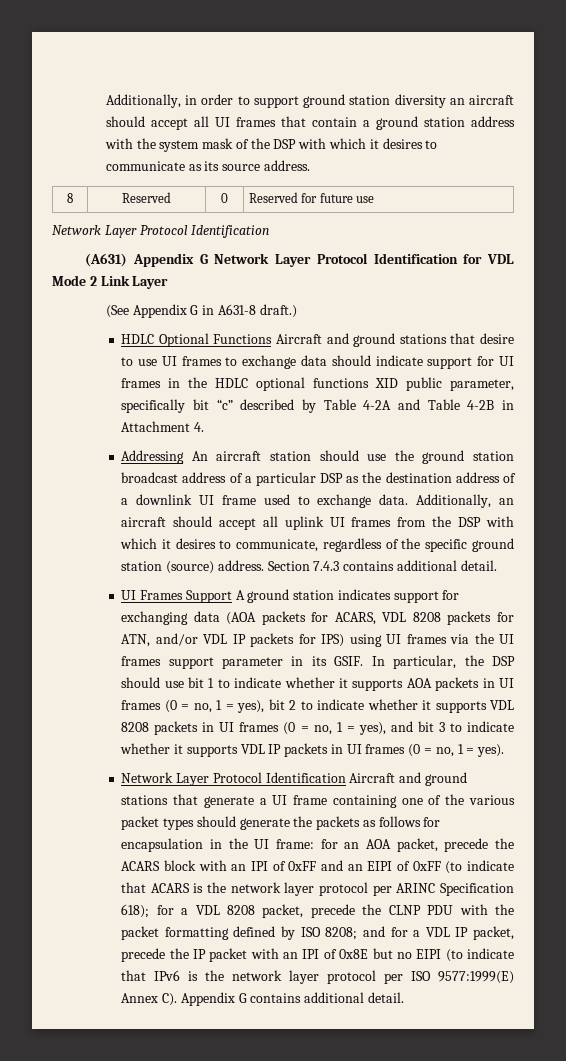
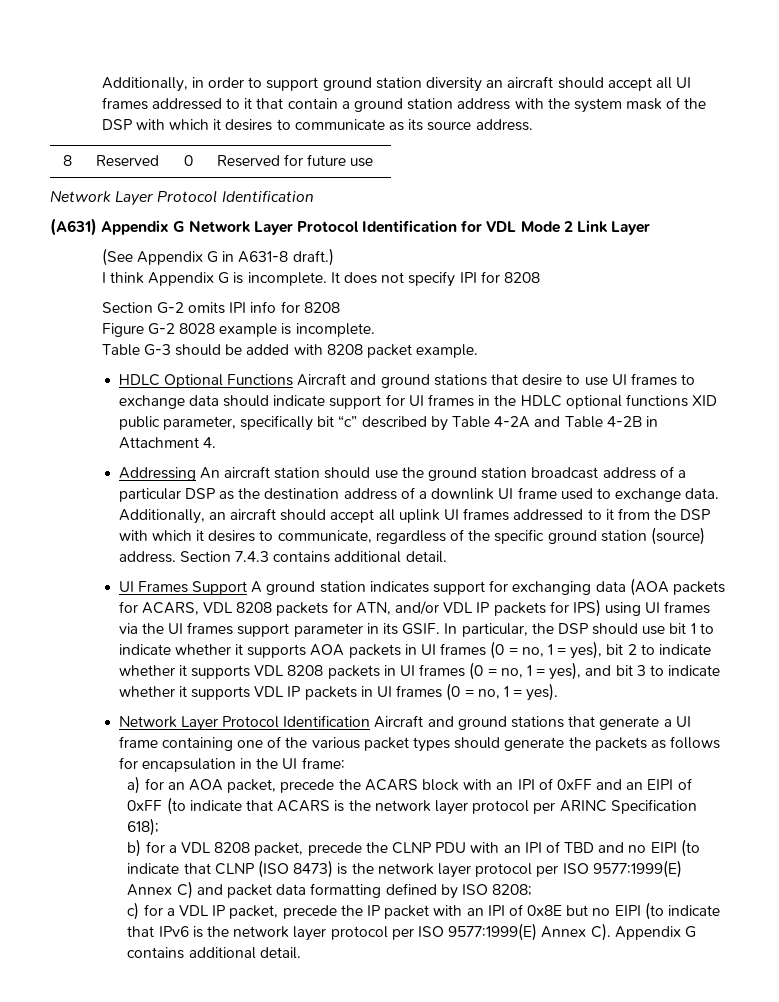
(276, 122) none -> [151,98,253,110] addressed to it
(297, 311) none -> [101,271,540,287] [101,301,340,314] [101,323,375,337] [101,344,479,358] // I think Appendix G is incomplete. It does not specify IPI for 8208 // Section G-2 omits IPI info for 8208 // Figure G-2 8028 example is incomplete. // Table G-3 should be added with 8208 packet example.
(392, 522) none -> [513,509,614,521] addressed to it
(314, 844) none -> [127,776,141,794] // a)
(150, 911) none -> [127,839,142,857] // b)
[494,904,514,915] [121,926,160,940] the packet -> [503,839,700,857] [127,860,682,878] [127,881,307,899] an IPI of TBD and no EIPI (to indicate that CLNP (ISO 8473) is the network layer protocol per ISO 9577:1999(E) Annex C) and packet data
[362,926,385,937] and -> [127,902,140,920] // c)

